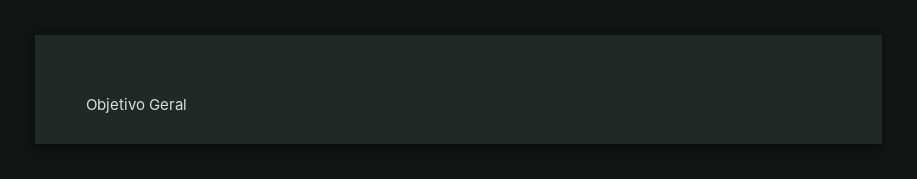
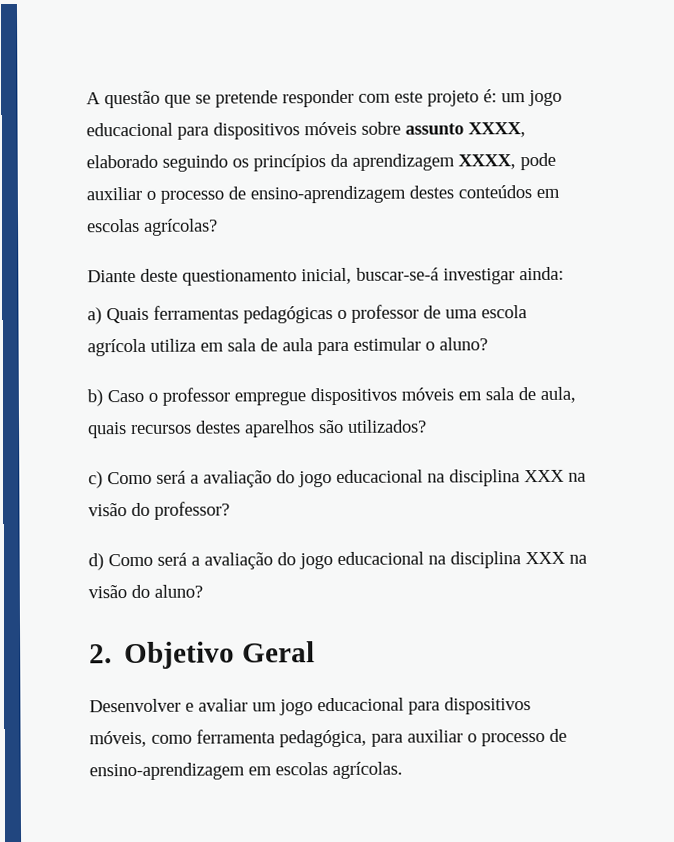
[86,97,188,113] Objetivo Geral -> [86,89,562,109] [86,121,526,140] [86,152,556,172] [86,185,560,204] [87,218,218,236] [87,266,564,286] [87,304,527,325] [87,337,488,357] [87,386,576,407] [88,419,427,439] [88,469,586,489] [88,501,230,520] [88,551,587,571] [88,584,203,599] [89,641,315,670] [89,697,531,716] [89,728,567,748] [89,761,403,781] A questão que se pretende responder com este projeto é: um jogo educacional para dispositivos móveis sobre assunto XXXX, elaborado seguindo os princípios da aprendizagem XXXX, pode auxiliar o processo de ensino-aprendizagem destes conteúdos em escolas agrícolas? // Diante deste questionamento inicial, buscar-se-á investigar ainda: // a) Quais ferramentas pedagógicas o professor de uma escola agrícola utiliza em sala de aula para estimular o aluno? // b) Caso o professor empregue dispositivos móveis em sala de aula, quais recursos destes aparelhos são utilizados? // c) Como será a avaliação do jogo educacional na disciplina XXX na visão do professor? // d) Como será a avaliação do jogo educacional na disciplina XXX na visão do aluno? // 2. Objetivo Geral // Desenvolver e avaliar um jogo educacional para dispositivos móveis, como ferramenta pedagógica, para auxiliar o processo de ensino-aprendizagem em escolas agrícolas.

